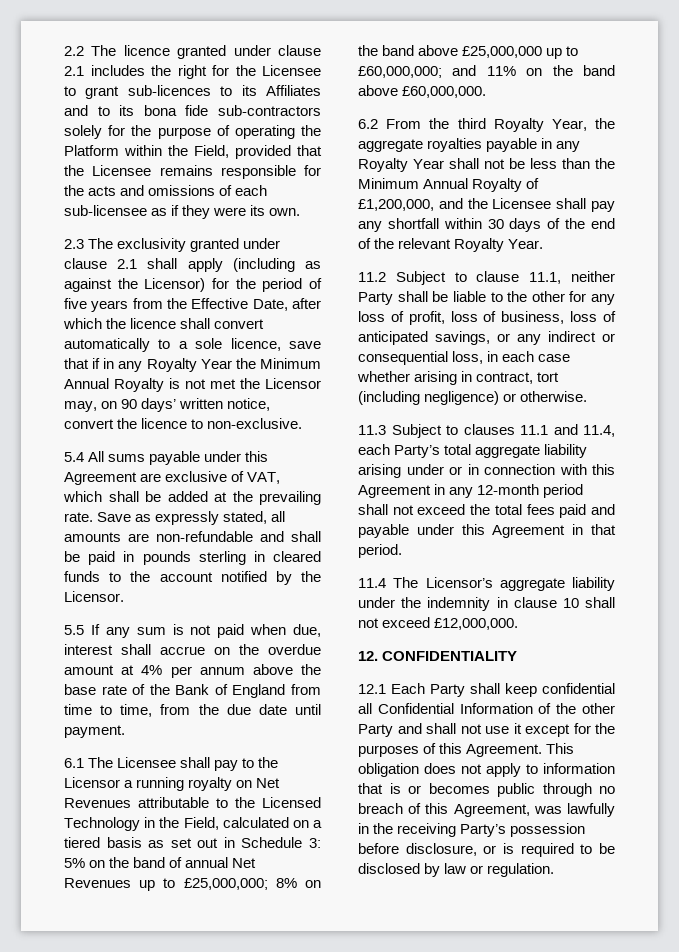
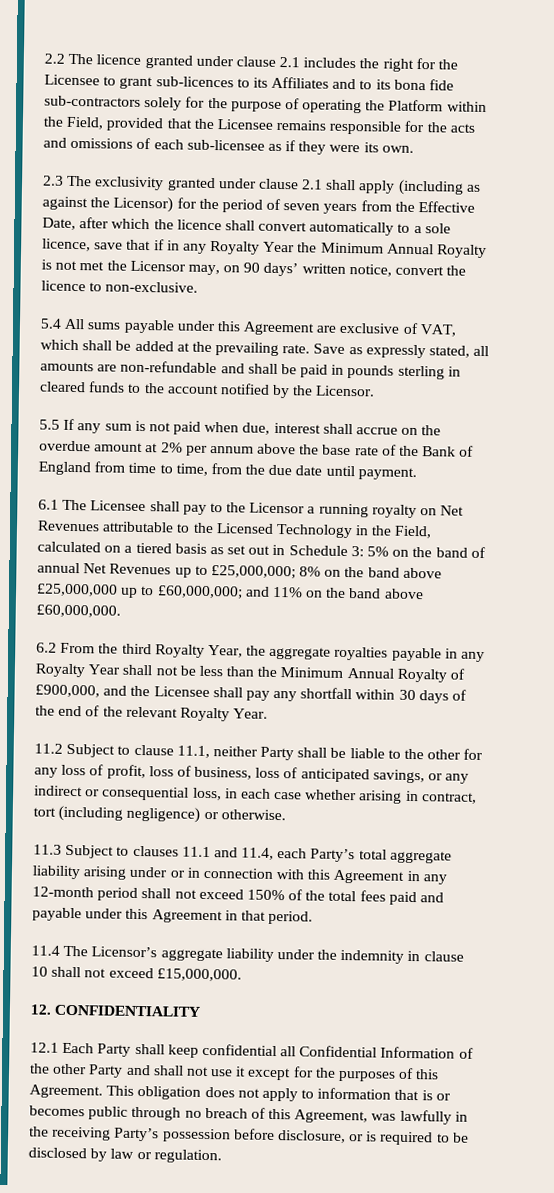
[64,298,87,309] five -> [283,203,321,211] seven
[141,665,163,675] 4% -> [160,442,183,453] 2%
[358,199,434,211] £1,200,000, -> [35,684,100,698] £900,000,
(466, 509) none -> [246,889,304,901] 150% of
[434,618,519,630] £12,000,000. -> [156,968,242,982] £15,000,000.

